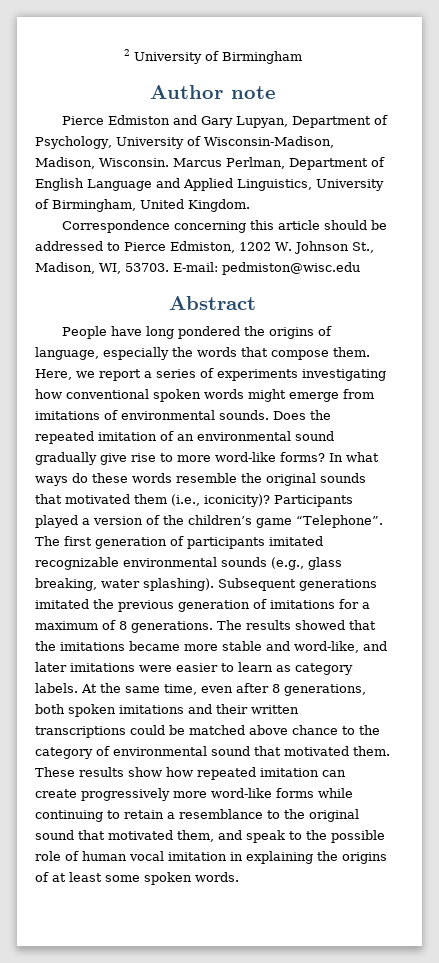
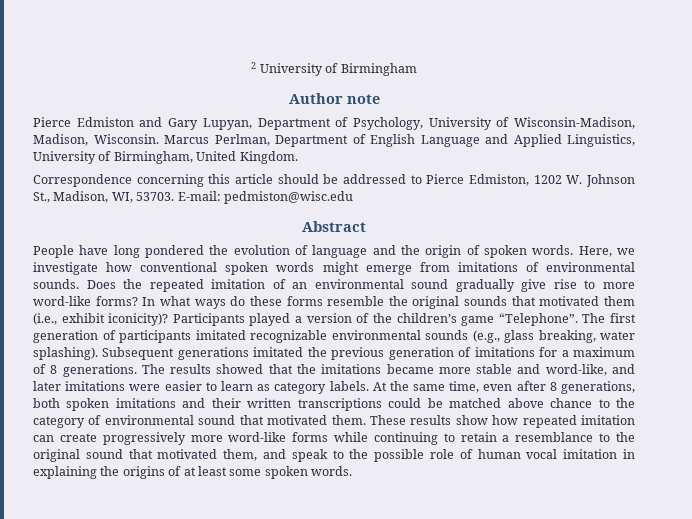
[268,326,332,339] [35,347,370,360] [35,368,386,381] origins of language, especially the words that compose them. Here, we report a series of experiments investigating -> [233,245,635,258] [33,262,98,275] evolution of language and the origin of spoken words. Here, we investigate
[132,473,172,483] words -> [286,296,323,306] forms
(200, 500) none -> [61,313,105,323] exhibit

